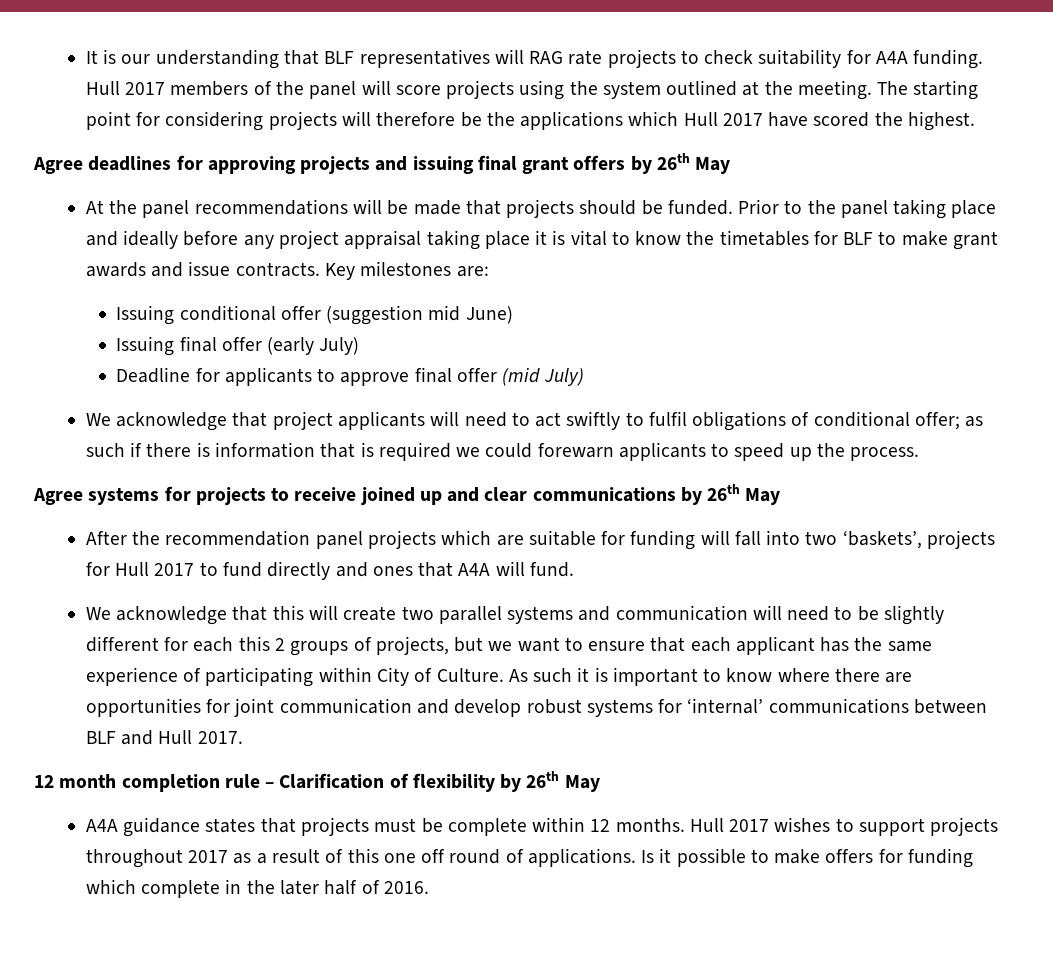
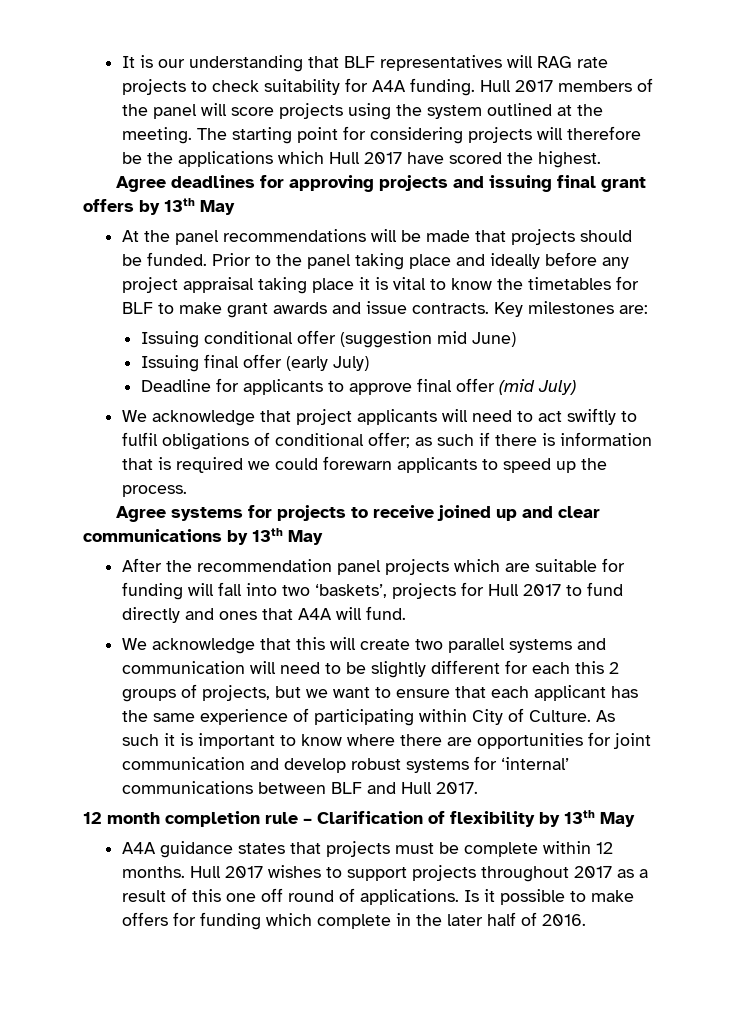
[656,153,690,170] 26th -> [164,198,195,212] 13th
[707,484,741,501] 26th -> [252,528,283,542] 13th
[526,771,560,788] 26th -> [564,810,595,824] 13th

